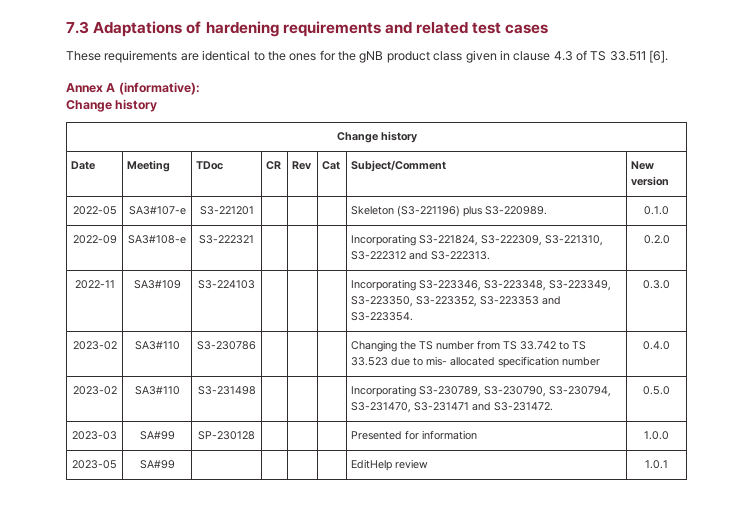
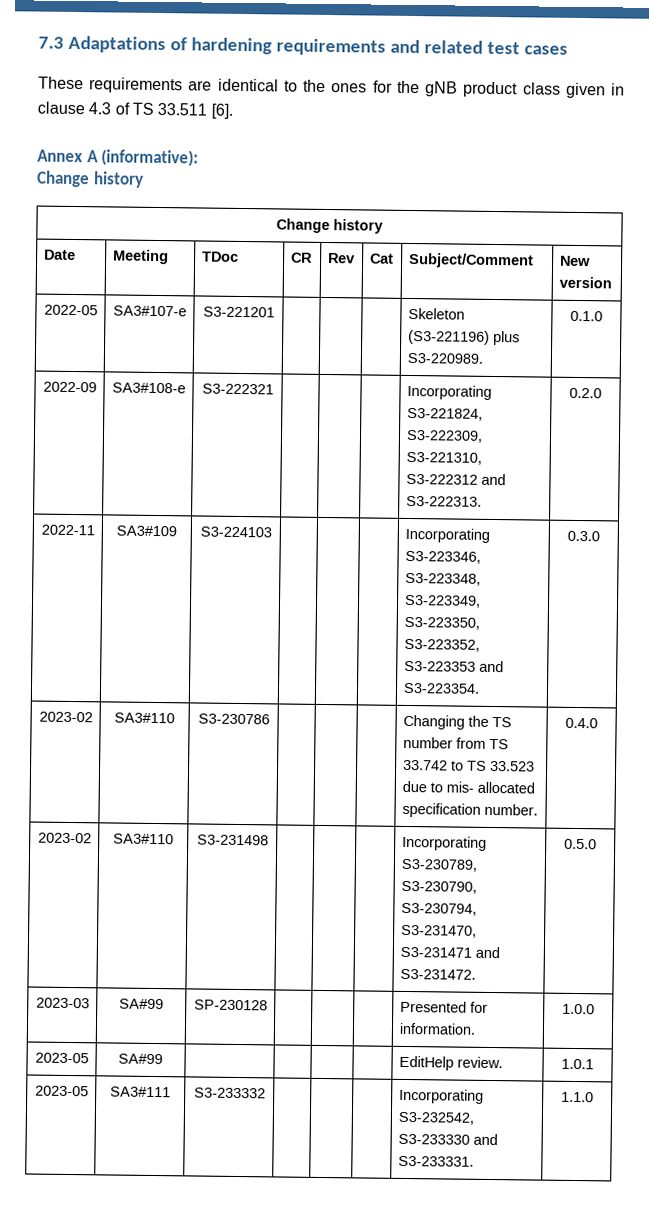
[562,357,601,366] number -> [483,803,538,816] number.
[422,430,478,440] information -> [398,1022,476,1035] information.
[395,459,429,469] review -> [456,1056,503,1069] review.
(668, 464) none -> [34,1085,89,1097] [110,1086,171,1098] [193,1087,266,1099] [398,1088,484,1104] [397,1111,474,1125] [397,1133,498,1146] [397,1155,474,1167] [561,1091,594,1103] // 2023-05 | SA3#111 | S3-233332 | | | | Incorporating S3-232542, S3-233330 and S3-233331. | 1.1.0

